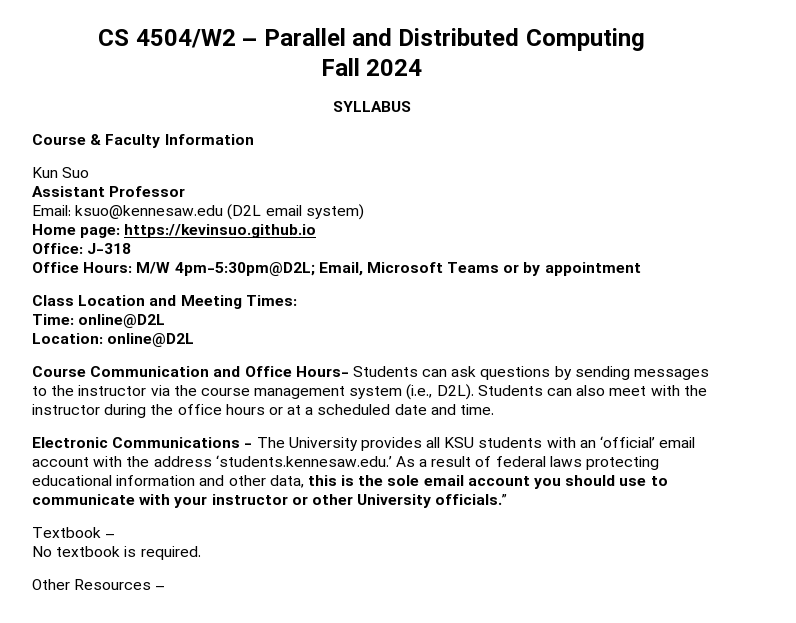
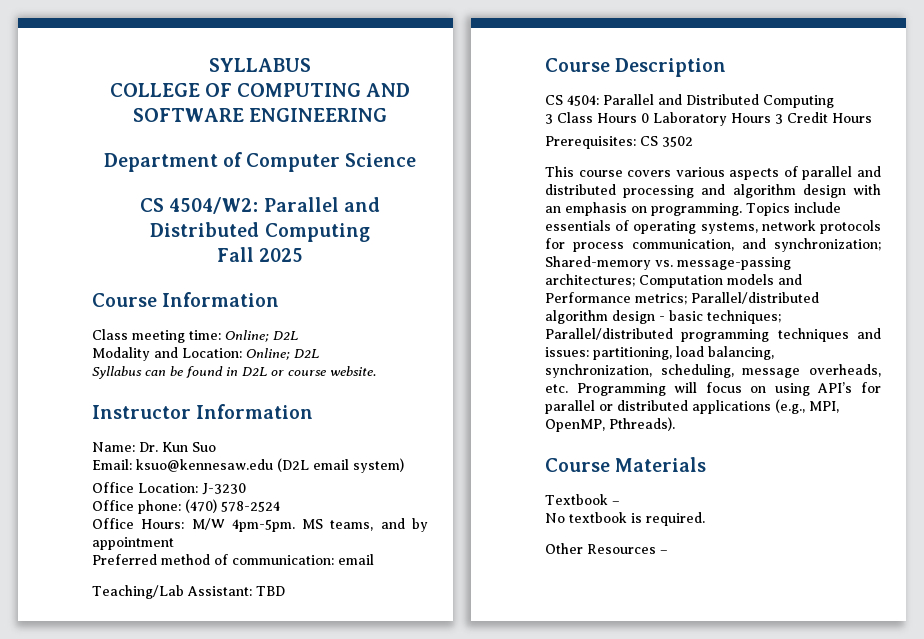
[98,29,258,48] CS 4504/W2 – -> [209,58,311,72] [109,83,411,97] [132,108,388,122] [103,152,417,172] [140,197,259,214] SYLLABUS // COLLEGE OF COMPUTING AND SOFTWARE ENGINEERING // Department of Computer Science // CS 4504/W2:
[366,59,423,76] [332,101,411,112] [32,134,254,148] 2024 // SYLLABUS // Course & Faculty Information // -> [259,248,304,262] [92,292,280,307] [92,329,298,343] [92,347,319,361] [92,366,376,379] [92,404,314,419] [92,442,158,452] 2025 // Course Information // Class meeting time: Online; D2L // Modality and Location: Online; D2L // Syllabus can be found in D2L or course website. // Instructor Information // Name: Dr.
[32,186,186,197] // Assistant Professor -> (216, 447) none
[32,224,317,238] [32,243,132,254] [32,262,641,276] [32,295,297,309] [32,314,166,328] [32,333,195,347] [32,366,710,380] [32,384,707,400] [32,404,495,418] [32,436,696,451] [32,455,660,470] [32,475,668,489] [32,494,508,508] Home page: https://kevinsuo.github.io // Office: J-318 // Office Hours: M/W 4pm-5:30pm@D2L; Email, Microsoft Teams or by appointment // Class Location and Meeting Times: // Time: online@D2L // Location: online@D2L // Course Communication and Office Hours- Students can ask questions by sending messages to the instructor via the course management system (i.e., D2L). Students can also meet with the instructor during the office hours or at a scheduled date and time. // Electronic Communications - The University provides all KSU students with an ‘official’ email account with the address ‘students.kennesaw.edu.’ As a result of federal laws protecting educational information and other data, this is the sole email account you should use to communicate with your instructor or other University officials.” -> [92,482,246,495] [92,499,280,514] [92,518,428,532] [92,537,174,550] [92,554,374,565] [92,585,285,599] [545,58,727,77] [545,94,834,108] [545,112,872,126] [545,136,693,149] [545,166,881,180] [545,184,881,198] [545,202,841,216] [545,220,881,234] [545,238,881,252] [545,256,791,270] [545,274,802,288] [545,292,819,305] [545,310,781,324] [545,328,881,342] [545,346,774,360] [545,364,881,378] [545,382,881,396] [545,399,839,414] [545,417,675,432] [545,457,707,472] Office Location: J-3230 // Office phone: (470) 578-2524 // Office Hours: M/W 4pm-5pm. MS teams, and by appointment // Preferred method of communication: email // Teaching/Lab Assistant: TBD // Course Description // CS 4504: Parallel and Distributed Computing // 3 Class Hours 0 Laboratory Hours 3 Credit Hours // Prerequisites: CS 3502 // This course covers various aspects of parallel and distributed processing and algorithm design with an emphasis on programming. Topics include essentials of operating systems, network protocols for process communication, and synchronization; Shared-memory vs. message-passing architectures; Computation models and Performance metrics; Parallel/distributed algorithm design - basic techniques; Parallel/distributed programming techniques and issues: partitioning, load balancing, synchronization, scheduling, message overheads, etc. Programming will focus on using API’s for parallel or distributed applications (e.g., MPI, OpenMP, Pthreads). // Course Materials

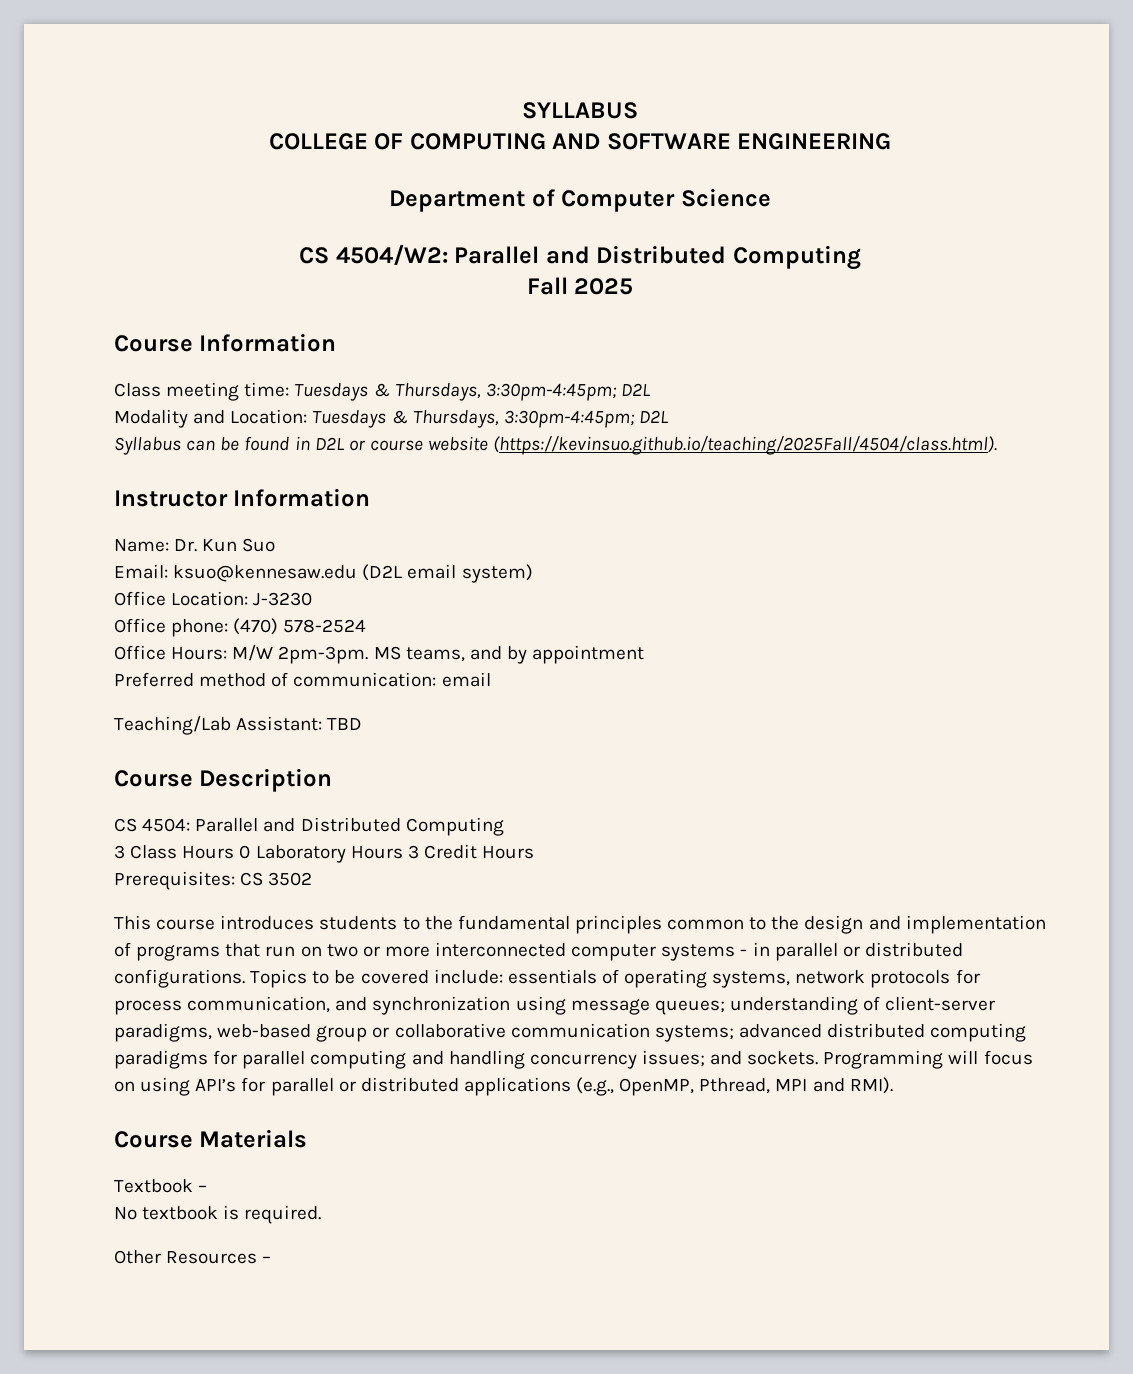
[225,330,269,342] Online; -> [294,383,617,401] Tuesdays & Thursdays, 3:30pm-4:45pm;
[246,348,290,360] Online; -> [312,410,635,428] Tuesdays & Thursdays, 3:30pm-4:45pm;
[330,366,376,376] website. -> [428,436,998,455] website (https://kevinsuo.github.io/teaching/2025Fall/4504/class.html).
[231,519,295,532] 4pm-5pm. -> [278,646,369,664] 2pm-3pm.
[627,166,881,180] [545,184,881,198] [545,202,841,216] covers various aspects of parallel and distributed processing and algorithm design with an emphasis on programming. Topics include -> [220,915,1046,934] [114,942,963,961] [114,969,503,988] introduces students to the fundamental principles common to the design and implementation of programs that run on two or more interconnected computer systems - in parallel or distributed configurations. Topics to be covered include:
[774,238,881,252] [545,256,791,270] [545,274,802,288] [545,292,819,305] [545,310,781,324] [545,328,881,342] [545,346,774,360] [545,364,881,378] [545,384,568,393] synchronization; Shared-memory vs. message-passing architectures; Computation models and Performance metrics; Parallel/distributed algorithm design - basic techniques; Parallel/distributed programming techniques and issues: partitioning, load balancing, synchronization, scheduling, message overheads, etc. -> [372,996,996,1015] [114,1023,1027,1042] [114,1050,819,1069] synchronization using message queues; understanding of client-server paradigms, web-based group or collaborative communication systems; advanced distributed computing paradigms for parallel computing and handling concurrency issues; and sockets.
[809,401,839,413] [545,417,675,432] MPI, OpenMP, Pthreads). -> [619,1077,893,1096] OpenMP, Pthread, MPI and RMI).

